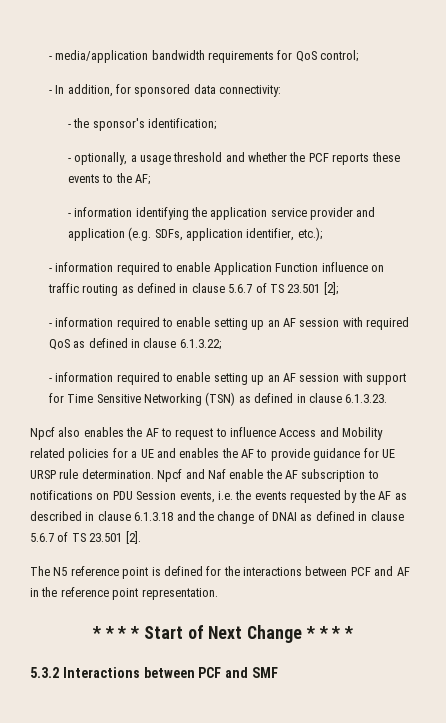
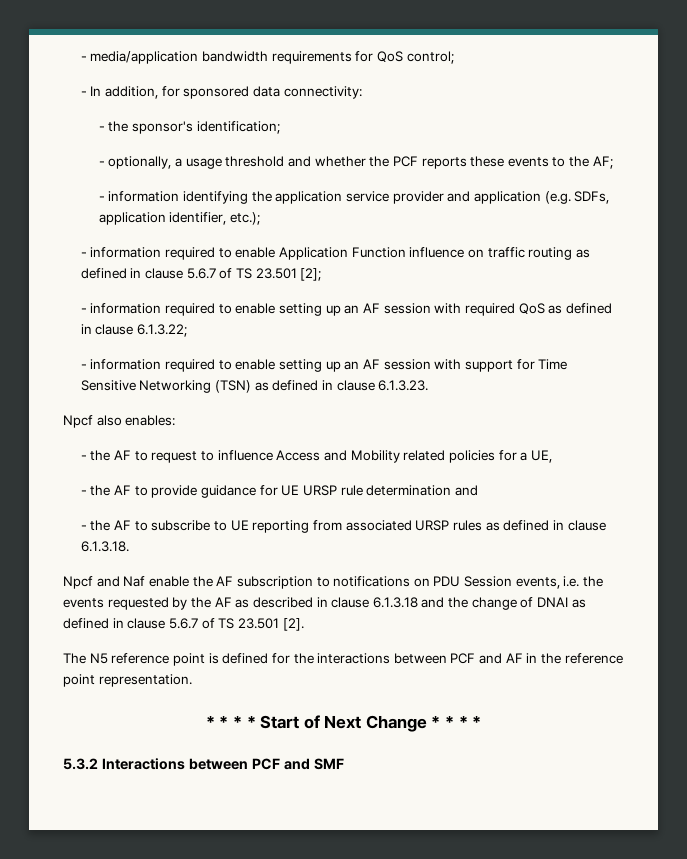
[83,427,124,437] enables -> [125,415,176,426] [80,455,87,460] enables: // -
[140,448,220,458] UE and enables -> [530,450,552,463] [80,490,87,495] UE, // -
[81,469,154,479] determination. -> [366,485,478,496] [80,520,606,533] [80,541,129,552] determination and // - the AF to subscribe to UE reporting from associated URSP rules as defined in clause 6.1.3.18. //

